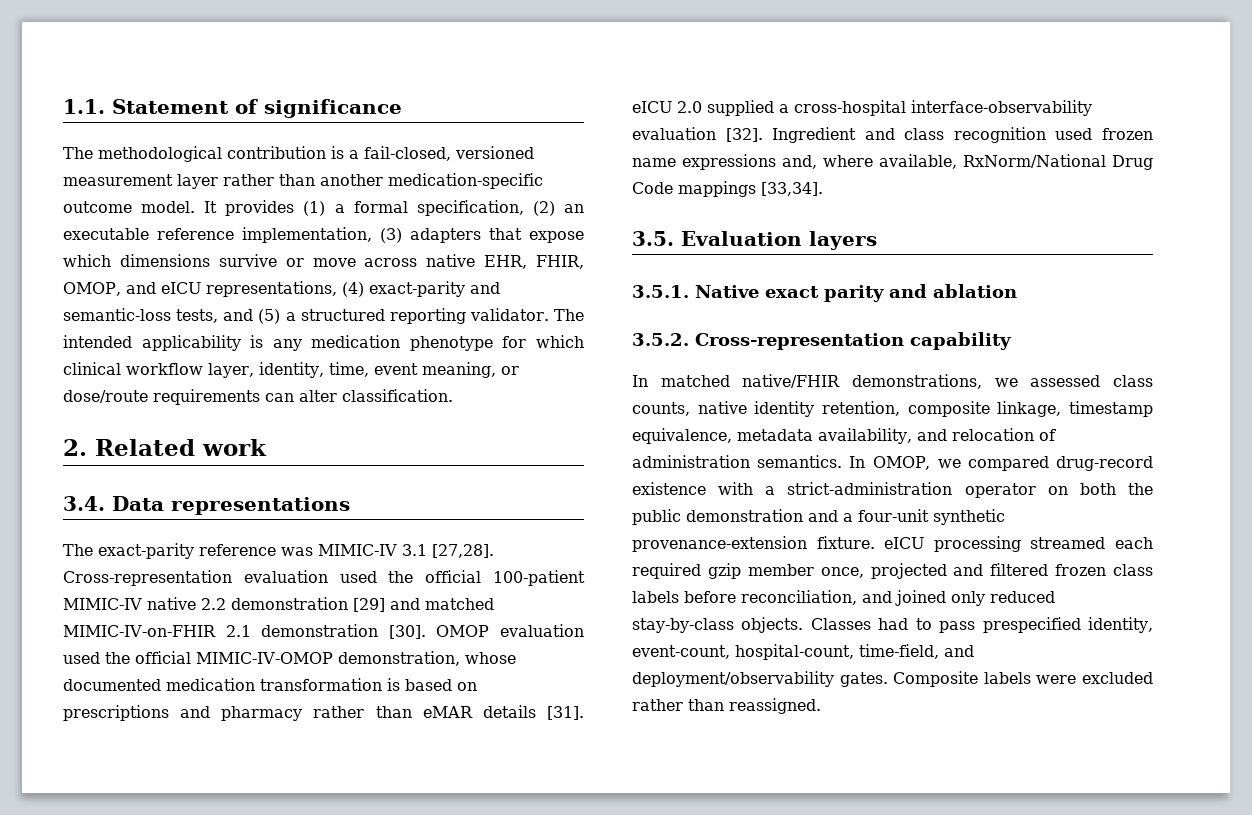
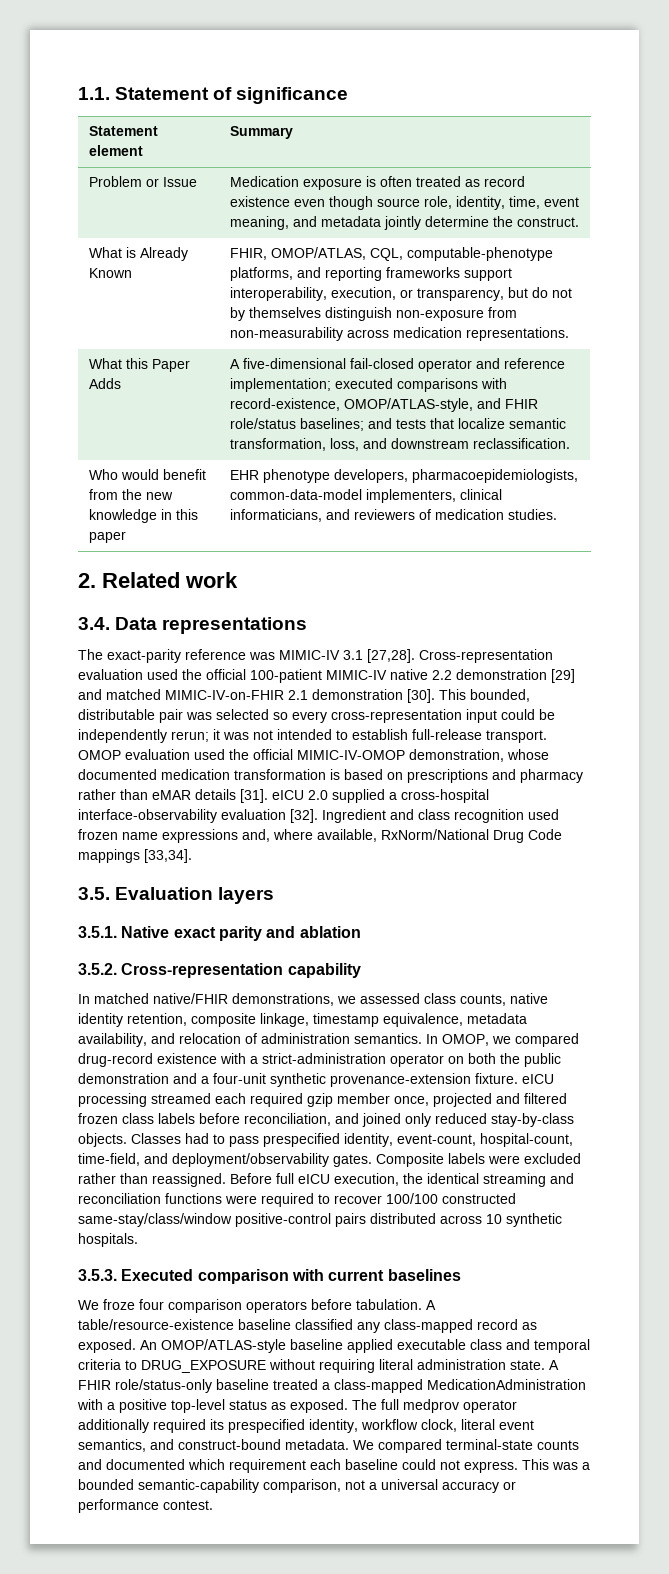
[63,146,534,162] [63,173,543,189] [63,200,584,216] [63,227,584,243] [63,254,584,269] [63,281,500,297] [63,308,584,324] [63,335,584,351] [63,362,519,378] [63,389,453,405] // The methodological contribution is a fail-closed, versioned measurement layer rather than another medication-specific outcome model. It provides (1) a formal specification, (2) an executable reference implementation, (3) adapters that expose which dimensions survive or move across native EHR, FHIR, OMOP, and eICU representations, (4) exact-parity and semantic-loss tests, and (5) a structured reporting validator. The intended applicability is any medication phenotype for which clinical workflow layer, identity, time, event meaning, or dose/route requirements can alter classification. -> [88,126,158,136] [88,145,143,156] [229,126,293,139] [88,176,197,187] [229,176,525,190] [229,196,579,210] [229,216,579,230] [88,247,188,261] [88,268,132,278] [229,247,553,261] [229,267,512,281] [229,287,572,301] [229,307,517,321] [229,327,569,341] [88,358,190,372] [88,378,121,389] [229,358,565,372] [229,378,507,392] [229,398,538,412] [229,418,566,431] [229,438,570,451] [88,469,206,480] [88,489,173,500] [88,509,198,523] [88,531,126,543] [229,469,578,483] [229,489,502,503] [229,509,557,522] // Statement element | Summary // Problem or Issue | Medication exposure is often treated as record existence even though source role, identity, time, event meaning, and metadata jointly determine the construct. // What is Already Known | FHIR, OMOP/ATLAS, CQL, computable-phenotype platforms, and reporting frameworks support interoperability, execution, or transparency, but do not by themselves distinguish non-exposure from non-measurability across medication representations. // What this Paper Adds | A five-dimensional fail-closed operator and reference implementation; executed comparisons with record-existence, OMOP/ATLAS-style, and FHIR role/status baselines; and tests that localize semantic transformation, loss, and downstream reclassification. // Who would benefit from the new knowledge in this paper | EHR phenotype developers, pharmacoepidemiologists, common-data-model implementers, clinical informaticians, and reviewers of medication studies.
(426, 632) none -> [439,689,530,702] [78,709,555,723] [78,729,547,743] This bounded, distributable pair was selected so every cross-representation input could be independently rerun; it was not intended to establish full-release transport.
(821, 706) none -> [230,1173,574,1187] [78,1193,516,1207] [78,1213,562,1227] [78,1233,138,1247] [78,1269,461,1284] [78,1299,436,1313] [78,1319,537,1333] [78,1339,590,1353] [78,1359,559,1373] [78,1379,586,1393] [77,1399,517,1413] [78,1419,534,1433] [78,1439,579,1453] [78,1459,590,1473] [78,1479,516,1493] [78,1499,213,1513] Before full eICU execution, the identical streaming and reconciliation functions were required to recover 100/100 constructed same-stay/class/window positive-control pairs distributed across 10 synthetic hospitals. // 3.5.3. Executed comparison with current baselines // We froze four comparison operators before tabulation. A table/resource-existence baseline classified any class-mapped record as exposed. An OMOP/ATLAS-style baseline applied executable class and temporal criteria to DRUG_EXPOSURE without requiring literal administration state. A FHIR role/status-only baseline treated a class-mapped MedicationAdministration with a positive top-level status as exposed. The full medprov operator additionally required its prespecified identity, workflow clock, literal event semantics, and construct-bound metadata. We compared terminal-state counts and documented which requirement each baseline could not express. This was a bounded semantic-capability comparison, not a universal accuracy or performance contest.

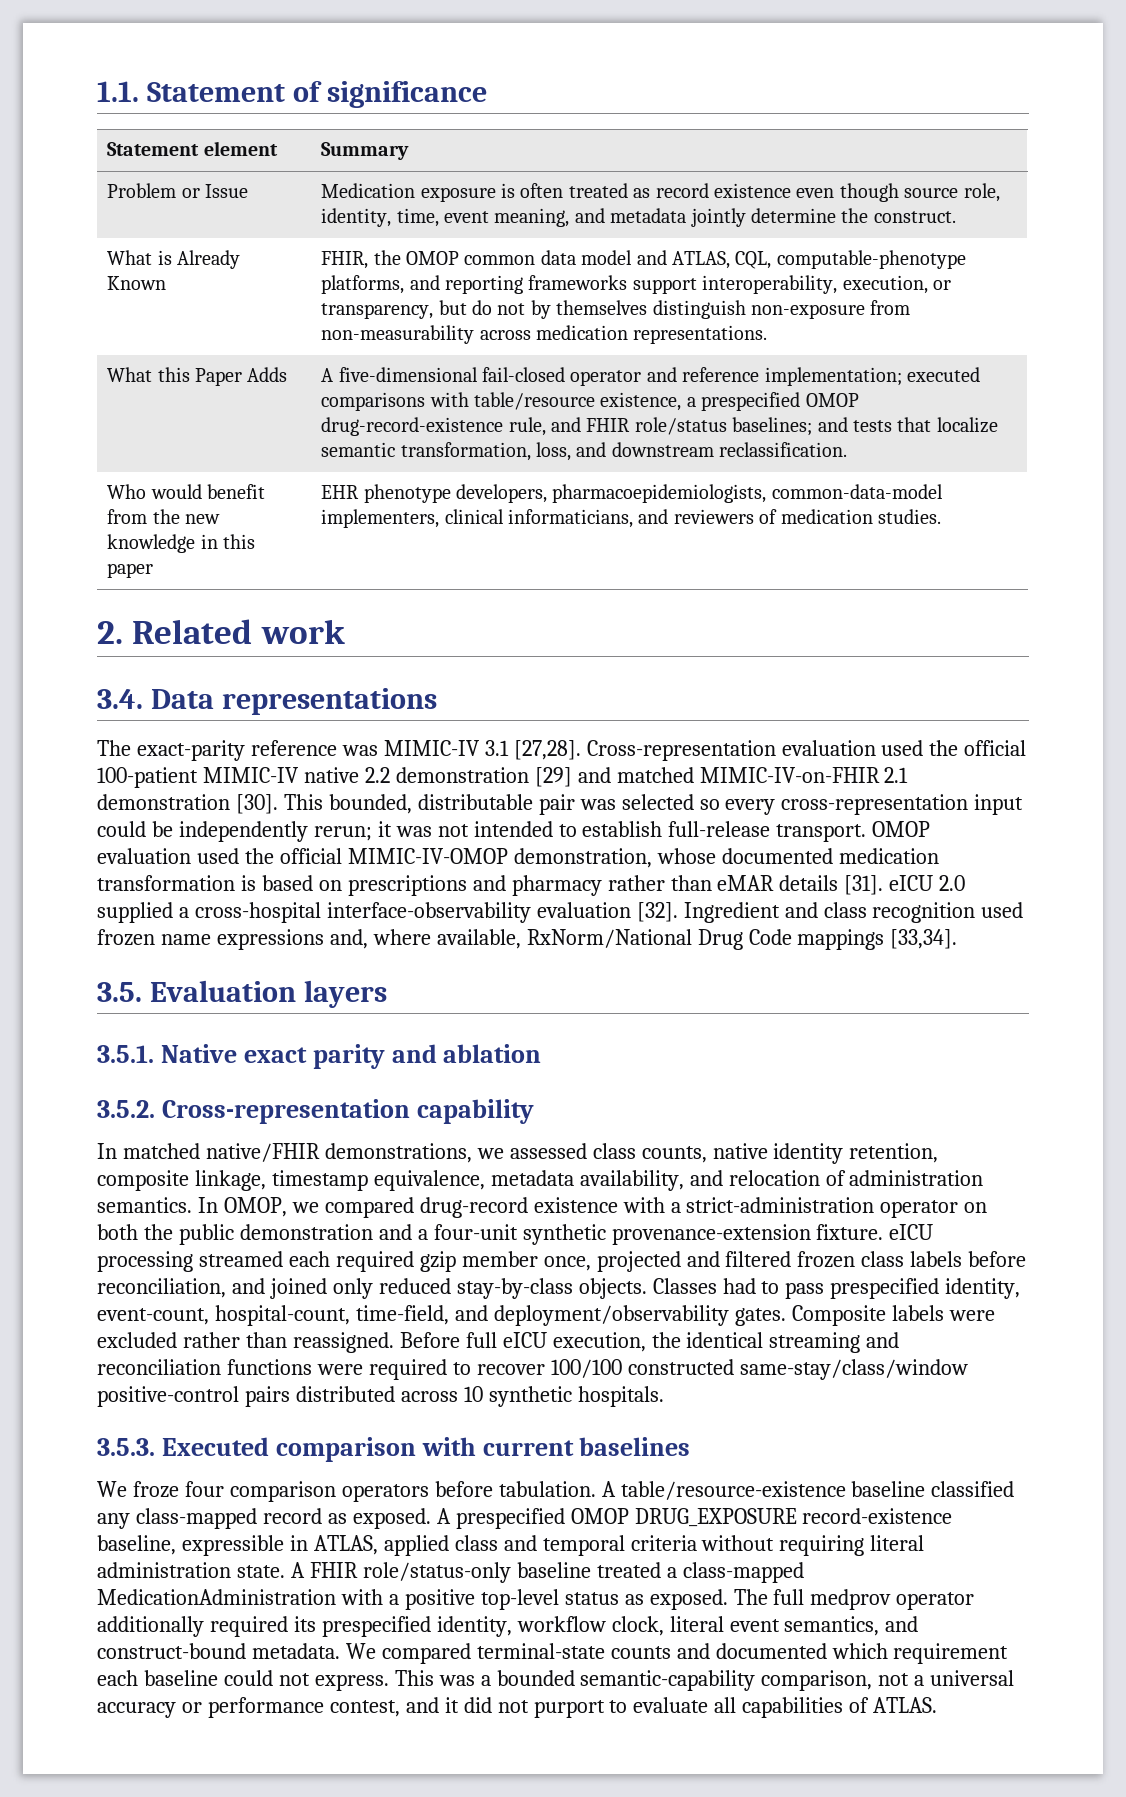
[270,247,366,260] OMOP/ATLAS, -> [373,250,730,269] the OMOP common data model and ATLAS,
[229,398,473,412] record-existence, OMOP/ATLAS-style, -> [473,392,859,411] [321,417,546,436] table/resource existence, a prespecified OMOP drug-record-existence rule,
[140,1339,466,1353] An OMOP/ATLAS-style baseline applied executable -> [436,1508,953,1529] [97,1535,449,1556] A prespecified OMOP DRUG_EXPOSURE record-existence baseline, expressible in ATLAS, applied
[125,1360,266,1373] to DRUG_EXPOSURE -> (697, 1543) none
[163,1500,213,1510] contest. -> [329,1697,938,1718] contest, and it did not purport to evaluate all capabilities of ATLAS.

